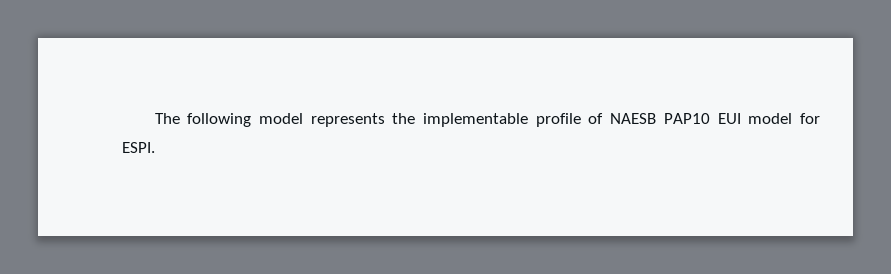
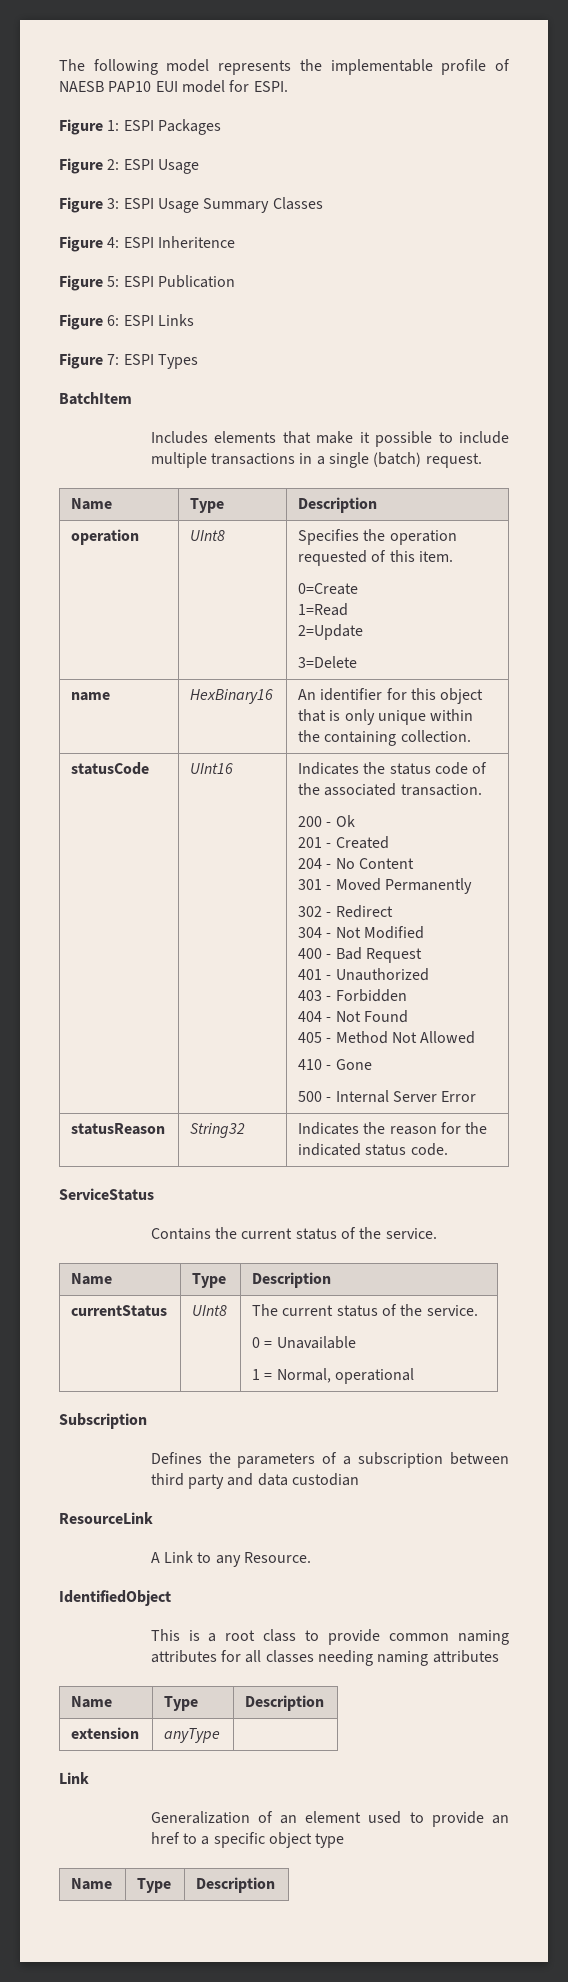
(155, 147) none -> [59,119,221,135] [59,158,199,174] [59,197,323,213] [59,236,235,252] [59,275,235,291] [59,314,194,330] [59,353,198,369] [59,392,132,405] [150,431,509,447] [150,452,482,468] [71,498,113,510] [190,498,225,513] [298,497,378,513] [71,529,140,545] [190,530,226,541] [298,529,457,545] [298,550,454,566] [298,583,359,595] [298,603,349,616] [298,624,364,640] [298,656,358,668] [71,692,111,701] [190,689,274,704] [298,688,484,704] [298,709,474,725] [298,730,471,746] [71,762,150,775] [190,763,234,774] [298,762,488,775] [298,783,482,796] [298,815,355,827] [298,836,389,849] [298,858,415,869] [298,878,473,894] [298,905,393,918] [298,926,425,939] [298,947,423,963] [298,968,429,981] [298,989,407,1002] [298,1010,409,1023] [298,1031,476,1044] [298,1059,372,1070] [298,1090,477,1103] [71,1123,166,1135] [190,1123,246,1138] [298,1122,488,1135] [298,1143,448,1156] [59,1188,154,1201] [150,1227,437,1240] [71,1273,113,1285] [192,1273,227,1288] [252,1272,332,1288] [71,1305,168,1317] [192,1305,228,1316] [252,1304,478,1317] [252,1336,356,1349] [252,1368,415,1384] [59,1413,147,1429] [150,1452,510,1468] [150,1473,359,1489] [59,1512,153,1524] [150,1551,311,1567] [59,1590,171,1606] [150,1629,509,1645] [150,1650,499,1666] [71,1696,113,1708] [164,1696,199,1711] [245,1695,325,1711] [71,1727,140,1739] [164,1728,221,1743] [59,1772,89,1784] [150,1811,509,1827] [150,1832,345,1848] [71,1878,113,1890] [137,1878,172,1893] [196,1877,276,1893] // Figure 1: ESPI Packages // Figure 2: ESPI Usage // Figure 3: ESPI Usage Summary Classes // Figure 4: ESPI Inheritence // Figure 5: ESPI Publication // Figure 6: ESPI Links // Figure 7: ESPI Types // BatchItem // Includes elements that make it possible to include multiple transactions in a single (batch) request. // Name | Type | Description // operation | UInt8 | Specifies the operation requested of this item. // 0=Create // 1=Read // 2=Update // 3=Delete // name | HexBinary16 | An identifier for this object that is only unique within the containing collection. // statusCode | UInt16 | Indicates the status code of the associated transaction. // 200 - Ok // 201 - Created // 204 - No Content // 301 - Moved Permanently // 302 - Redirect // 304 - Not Modified // 400 - Bad Request // 401 - Unauthorized // 403 - Forbidden // 404 - Not Found // 405 - Method Not Allowed // 410 - Gone // 500 - Internal Server Error // statusReason | String32 | Indicates the reason for the indicated status code. // ServiceStatus // Contains the current status of the service. // Name | Type | Description // currentStatus | UInt8 | The current status of the service. // 0 = Unavailable // 1 = Normal, operational // Subscription // Defines the parameters of a subscription between third party and data custodian // ResourceLink // A Link to any Resource. // IdentifiedObject // This is a root class to provide common naming attributes for all classes needing naming attributes // Name | Type | Description // extension | anyType | // Link // Generalization of an element used to provide an href to a specific object type // Name | Type | Description

